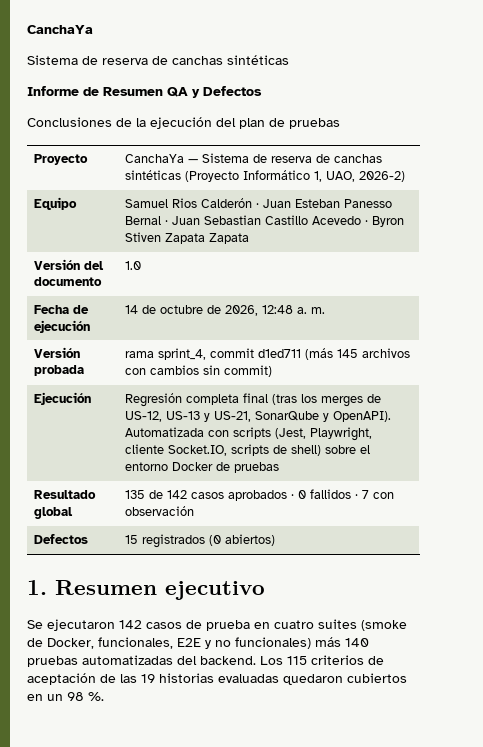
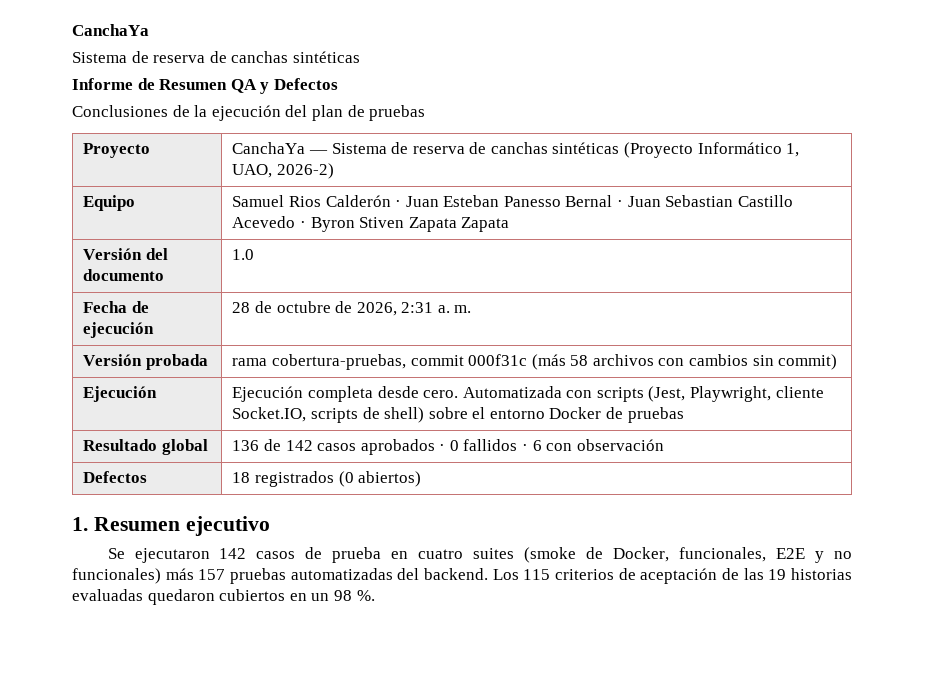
[124,305,138,314] 14 -> [232,302,251,313] 28
[261,305,293,314] 12:48 -> [401,302,434,313] 2:31
[157,348,358,360] sprint_4, commit d1ed711 (más 145 -> [271,354,589,370] cobertura-pruebas, commit 000f31c (más 58
[124,393,381,407] [124,411,391,422] Regresión completa final (tras los merges de US-12, US-13 y US-21, SonarQube y OpenAPI). -> [232,386,459,402] Ejecución completa desde cero.
[124,490,145,499] 135 -> [232,440,260,451] 136
[361,490,369,499] 7 -> [532,440,542,451] 6
[124,535,138,544] 15 -> [232,472,251,483] 18
[345,638,369,647] 140 -> [198,569,226,580] 157

